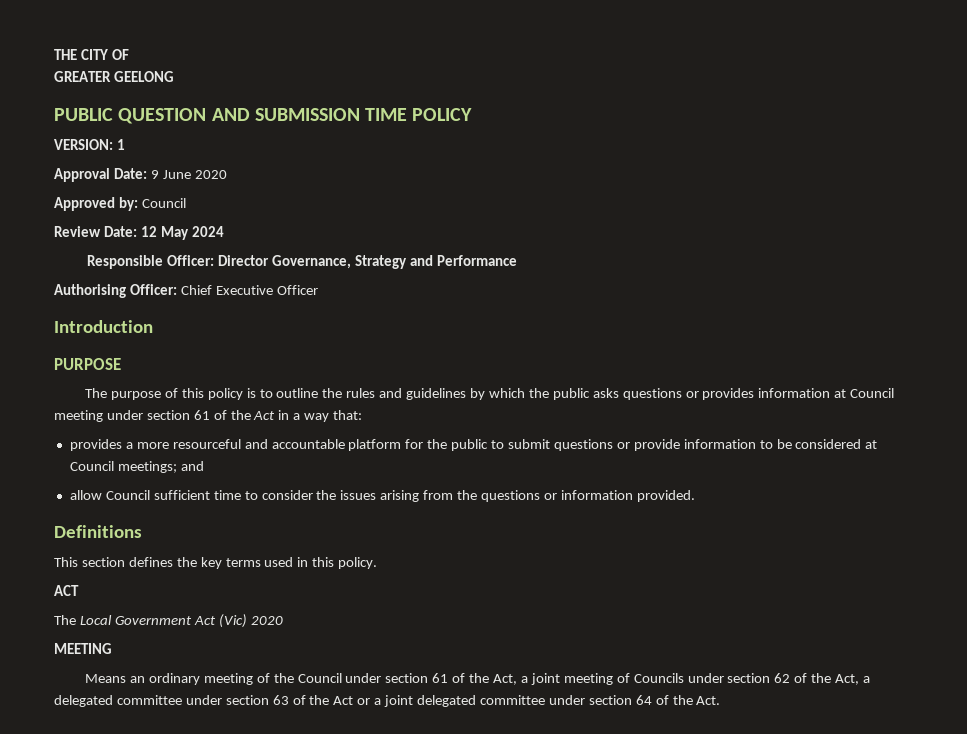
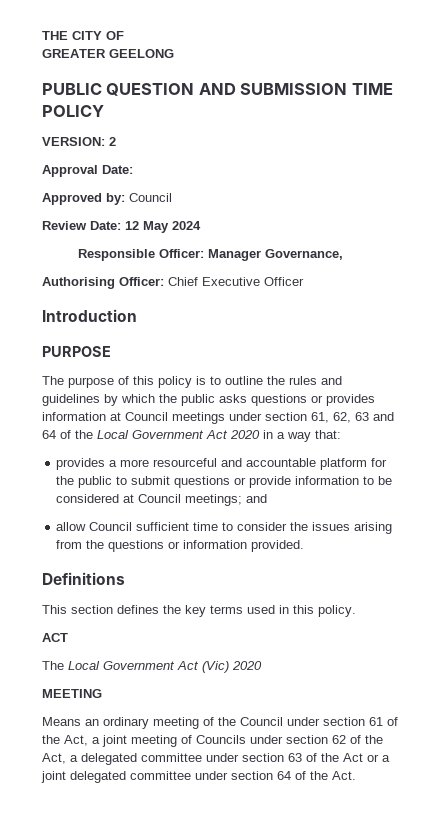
[116,139,125,150] 1 -> [109,137,116,146] 2
[150,170,227,179] 9 June 2020 -> (133, 169) none
[218,255,270,266] Director -> [208,249,262,261] Manager
[354,255,517,269] Strategy and Performance -> (344, 254) none
[54,410,276,422] meeting under section 61 of the Act -> [172,412,394,424] [42,430,260,439] meetings under section 61, 62, 63 and 64 of the Local Government Act 2020

